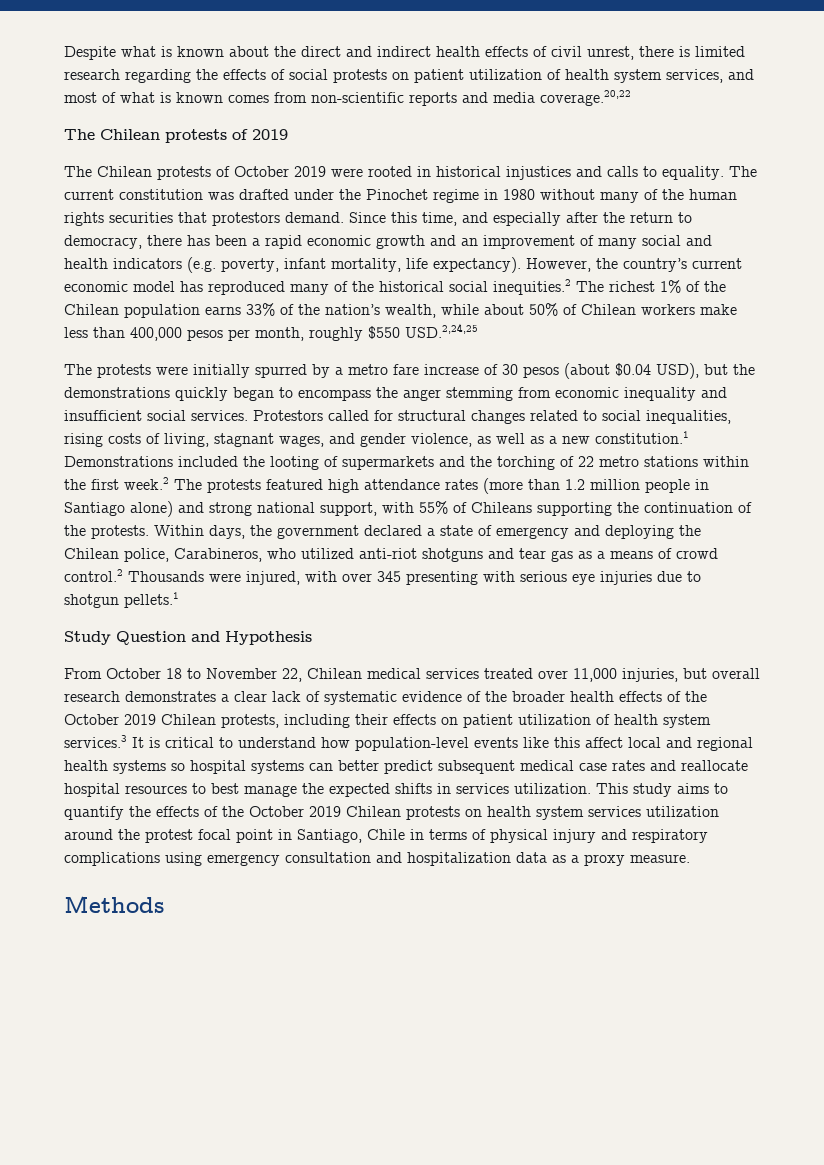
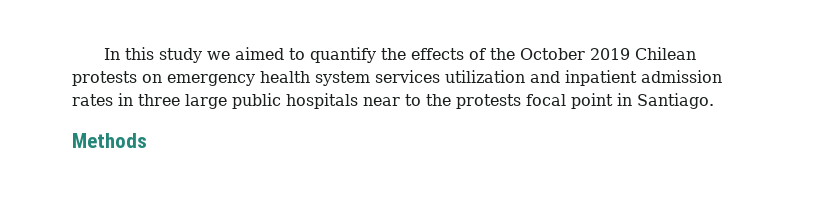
[64,46,745,60] [64,69,754,83] [64,90,631,106] [64,129,288,143] [64,166,757,180] [64,189,737,203] [64,212,692,226] [64,235,712,249] [64,257,742,273] [64,279,726,295] [64,303,737,318] [64,323,478,341] [64,363,755,379] [64,387,727,401] [64,410,731,424] [64,431,689,447] [64,456,749,470] [64,477,709,494] [64,501,752,517] [64,525,701,539] [64,548,718,562] [64,569,701,585] [64,592,179,608] [64,631,312,645] [64,668,760,682] [64,691,707,705] [64,714,711,728] [64,735,753,751] [64,760,748,774] [64,783,709,797] Despite what is known about the direct and indirect health effects of civil unrest, there is limited research regarding the effects of social protests on patient utilization of health system services, and most of what is known comes from non-scientific reports and media coverage.20,22 // The Chilean protests of 2019 // The Chilean protests of October 2019 were rooted in historical injustices and calls to equality. The current constitution was drafted under the Pinochet regime in 1980 without many of the human rights securities that protestors demand. Since this time, and especially after the return to democracy, there has been a rapid economic growth and an improvement of many social and health indicators (e.g. poverty, infant mortality, life expectancy). However, the country’s current economic model has reproduced many of the historical social inequities.2 The richest 1% of the Chilean population earns 33% of the nation’s wealth, while about 50% of Chilean workers make less than 400,000 pesos per month, roughly $550 USD.2,24,25 // The protests were initially spurred by a metro fare increase of 30 pesos (about $0.04 USD), but the demonstrations quickly began to encompass the anger stemming from economic inequality and insufficient social services. Protestors called for structural changes related to social inequalities, rising costs of living, stagnant wages, and gender violence, as well as a new constitution.1 Demonstrations included the looting of supermarkets and the torching of 22 metro stations within the first week.2 The protests featured high attendance rates (more than 1.2 million people in Santiago alone) and strong national support, with 55% of Chileans supporting the continuation of the protests. Within days, the government declared a state of emergency and deploying the Chilean police, Carabineros, who utilized anti-riot shotguns and tear gas as a means of crowd control.2 Thousands were injured, with over 345 presenting with serious eye injuries due to shotgun pellets.1 // Study Question and Hypothesis // From October 18 to November 22, Chilean medical services treated over 11,000 injuries, but overall research demonstrates a clear lack of systematic evidence of the broader health effects of the October 2019 Chilean protests, including their effects on patient utilization of health system services.3 It is critical to understand how population-level events like this affect local and regional health systems so hospital systems can better predict subsequent medical case rates and reallocate hospital resources to best manage the expected shifts in services utilization. This study aims -> [103,47,284,63] In this study we aimed
(482, 813) none -> [167,74,255,86] emergency
[64,829,708,843] [64,852,690,866] around the protest focal point in Santiago, Chile in terms of physical injury and respiratory complications using emergency consultation and hospitalization data as a proxy measure. -> [530,70,722,86] [72,93,714,109] and inpatient admission rates in three large public hospitals near to the protests focal point in Santiago.

